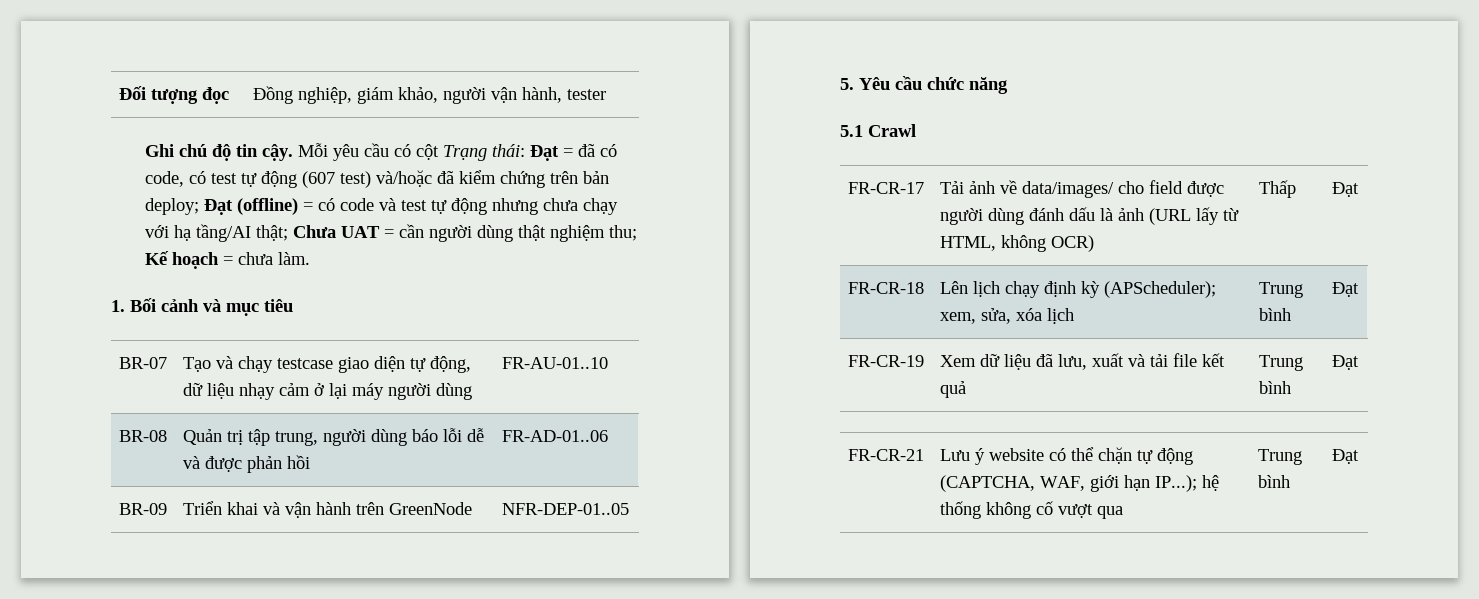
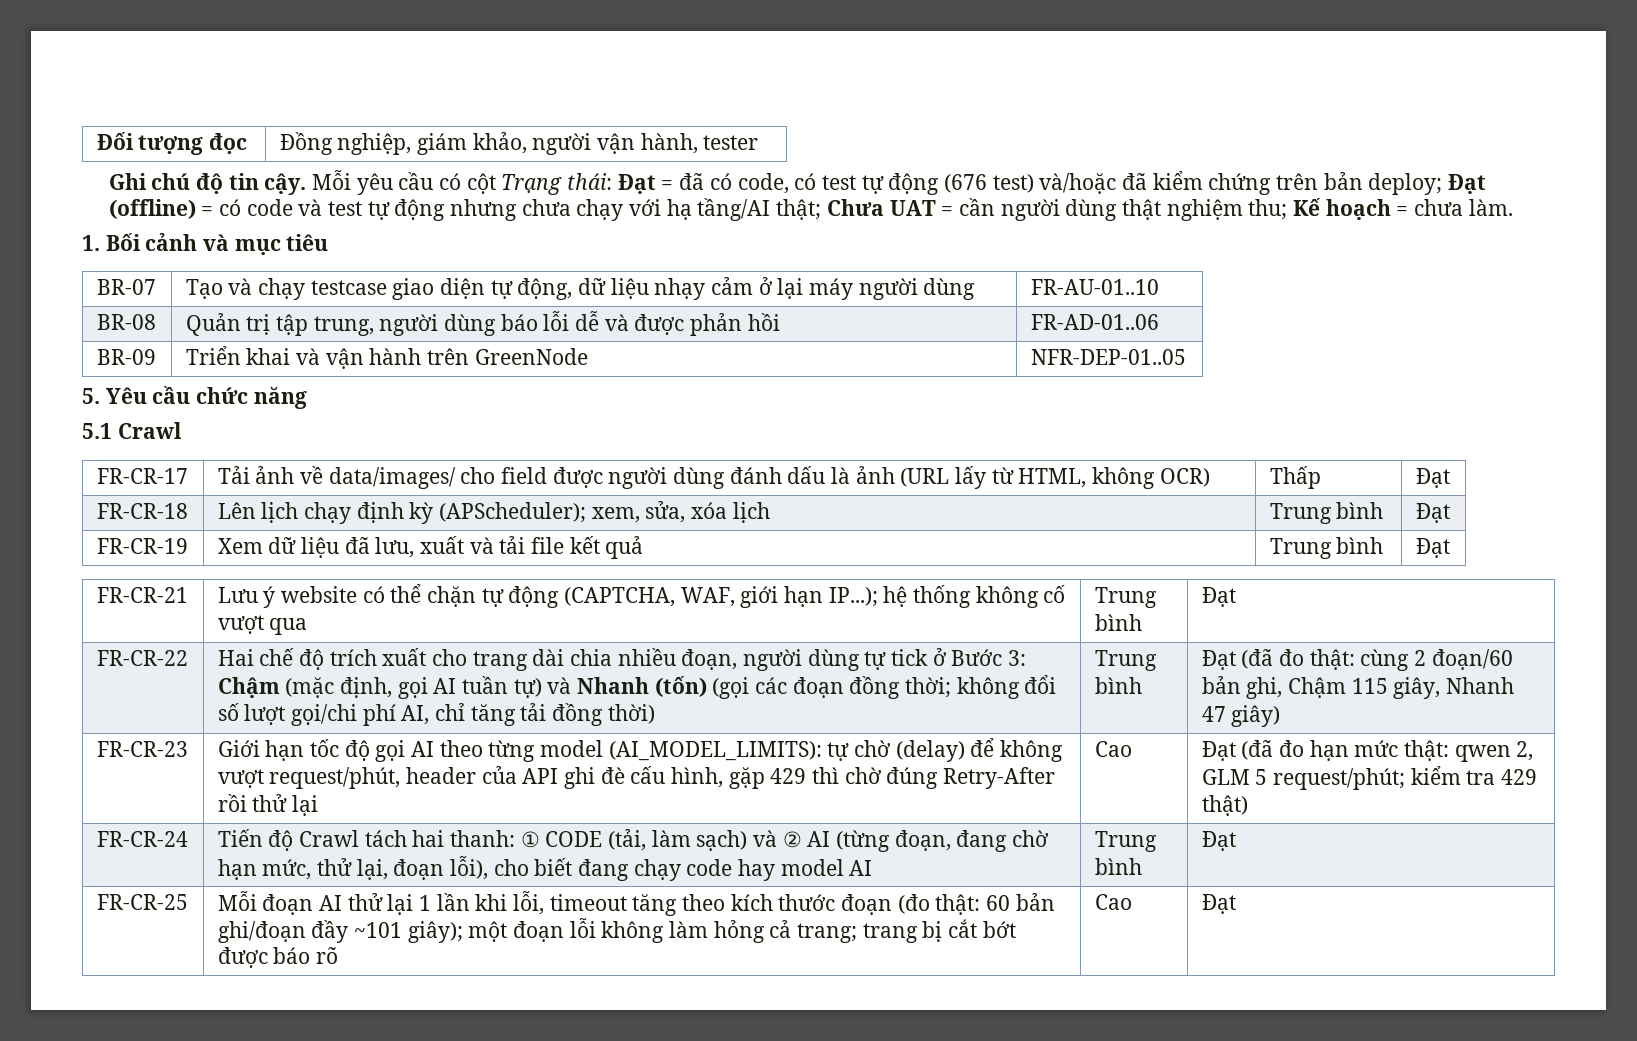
[302,171,336,188] (607 -> [943,174,987,193] (676
(1359, 456) none -> [96,650,188,666] [217,648,1026,671] [217,675,1057,699] [217,703,655,726] [1094,650,1157,671] [1094,677,1142,694] [1201,649,1513,671] [1201,676,1514,699] [1201,705,1281,727] [96,741,188,757] [217,738,1063,762] [217,766,1055,789] [217,794,318,816] [1094,741,1132,757] [1201,740,1534,762] [1201,766,1537,790] [1201,795,1248,816] [96,831,188,847] [217,829,1048,852] [217,856,873,881] [1094,831,1157,852] [1094,858,1142,875] [1201,831,1236,851] [96,894,188,910] [217,891,1055,916] [217,918,1016,943] [217,947,338,968] [1094,894,1132,910] [1201,894,1236,914] // FR-CR-22 | Hai chế độ trích xuất cho trang dài chia nhiều đoạn, người dùng tự tick ở Bước 3: Chậm (mặc định, gọi AI tuần tự) và Nhanh (tốn) (gọi các đoạn đồng thời; không đổi số lượt gọi/chi phí AI, chỉ tăng tải đồng thời) | Trung bình | Đạt (đã đo thật: cùng 2 đoạn/60 bản ghi, Chậm 115 giây, Nhanh 47 giây) // FR-CR-23 | Giới hạn tốc độ gọi AI theo từng model (AI_MODEL_LIMITS): tự chờ (delay) để không vượt request/phút, header của API ghi đè cấu hình, gặp 429 thì chờ đúng Retry-After rồi thử lại | Cao | Đạt (đã đo hạn mức thật: qwen 2, GLM 5 request/phút; kiểm tra 429 thật) // FR-CR-24 | Tiến độ Crawl tách hai thanh: ① CODE (tải, làm sạch) và ② AI (từng đoạn, đang chờ hạn mức, thử lại, đoạn lỗi), cho biết đang chạy code hay model AI | Trung bình | Đạt // FR-CR-25 | Mỗi đoạn AI thử lại 1 lần khi lỗi, timeout tăng theo kích thước đoạn (đo thật: 60 bản ghi/đoạn đầy ~101 giây); một đoạn lỗi không làm hỏng cả trang; trang bị cắt bớt được báo rõ | Cao | Đạt

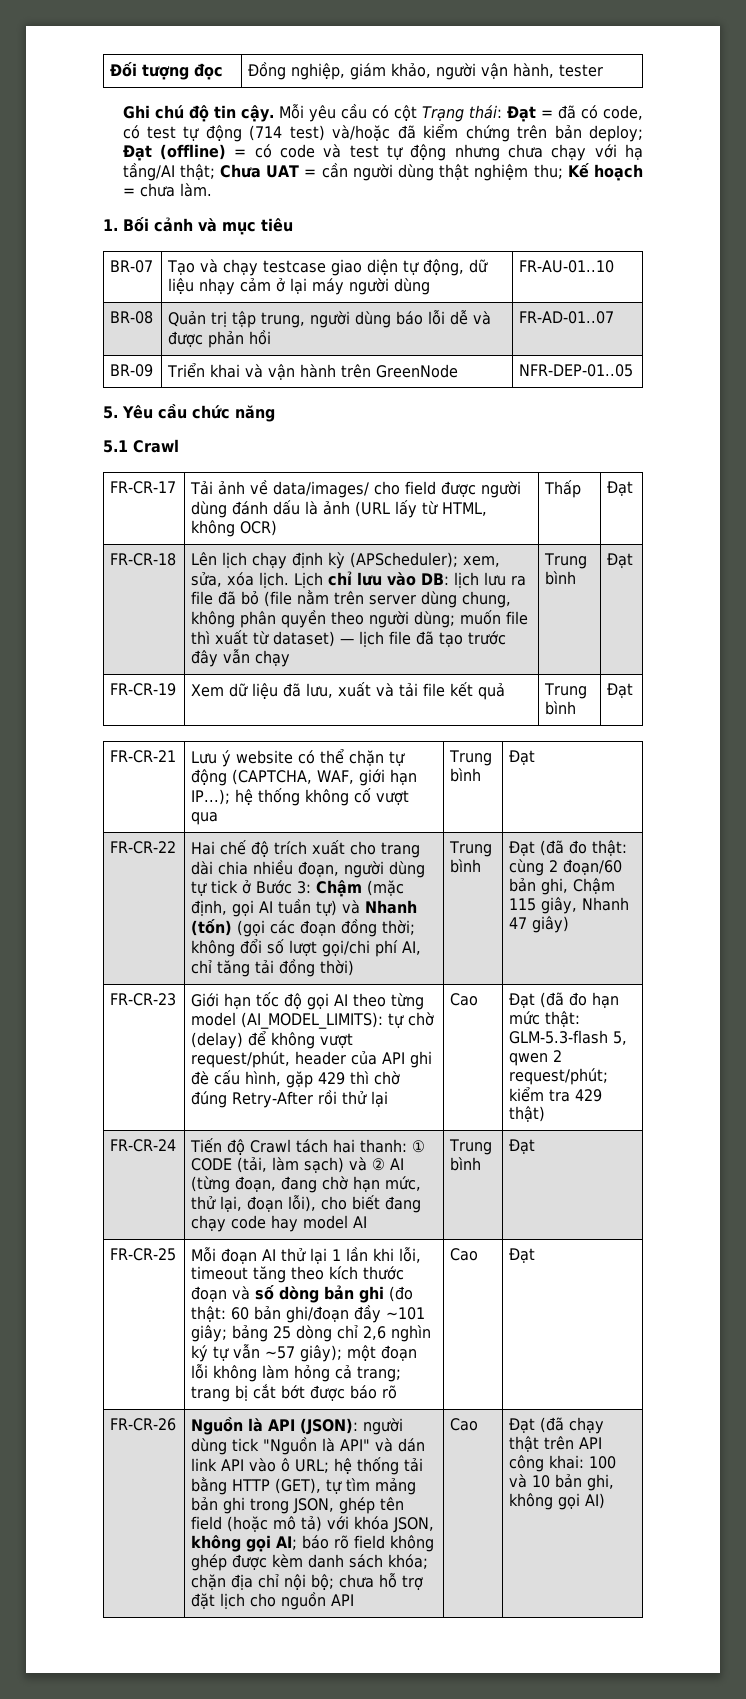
[943,174,987,193] (676 -> [249,125,283,141] (714
[1030,314,1159,330] FR-AD-01..06 -> [519,311,615,324] FR-AD-01..07
[732,502,770,523] lịch -> [259,571,527,588] [191,590,512,608] [191,610,529,628] [191,630,507,647] [191,649,291,667] lịch. Lịch chỉ lưu vào DB: lịch lưu ra file đã bỏ (file nằm trên server dùng chung, không phân quyền theo người dùng; muốn file thì xuất từ dataset) — lịch file đã tạo trước đây vẫn chạy
[1454,741,1534,762] [1201,769,1268,785] qwen 2, GLM 5 -> [509,1030,628,1045] [509,1050,563,1066] GLM-5.3-flash 5, qwen 2
(892, 904) none -> [232,1285,385,1303] và số dòng bản ghi
(402, 930) none -> [191,1325,432,1342] [191,1344,296,1362] giây; bảng 25 dòng chỉ 2,6 nghìn ký tự vẫn ~57
(1236, 904) none -> [110,1418,177,1431] [191,1417,404,1435] [191,1437,426,1455] [191,1457,424,1475] [191,1477,417,1495] [191,1497,405,1514] [191,1516,435,1533] [191,1535,435,1552] [191,1554,429,1571] [191,1573,424,1590] [191,1592,355,1610] [450,1418,479,1431] [509,1417,605,1434] [509,1436,603,1452] [509,1455,617,1472] [509,1474,615,1491] [509,1493,606,1510] // FR-CR-26 | Nguồn là API (JSON): người dùng tick "Nguồn là API" và dán link API vào ô URL; hệ thống tải bằng HTTP (GET), tự tìm mảng bản ghi trong JSON, ghép tên field (hoặc mô tả) với khóa JSON, không gọi AI; báo rõ field không ghép được kèm danh sách khóa; chặn địa chỉ nội bộ; chưa hỗ trợ đặt lịch cho nguồn API | Cao | Đạt (đã chạy thật trên API công khai: 100 và 10 bản ghi, không gọi AI)

